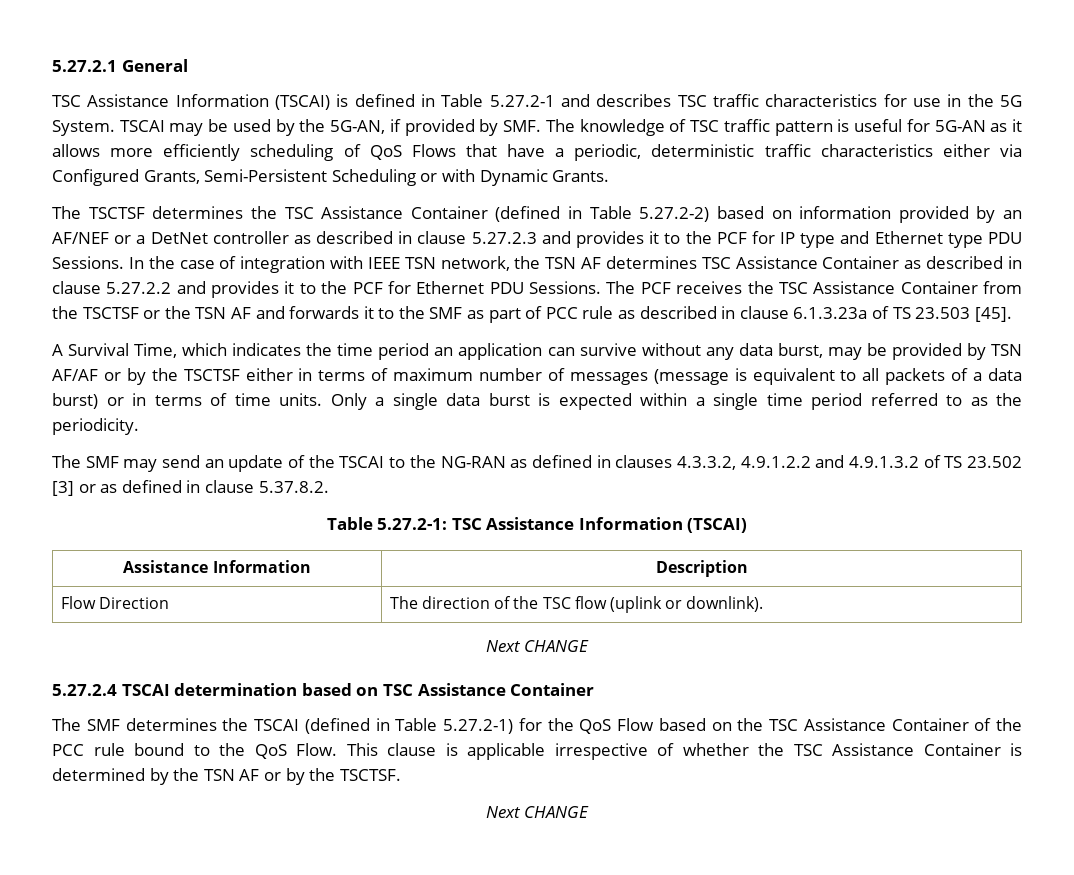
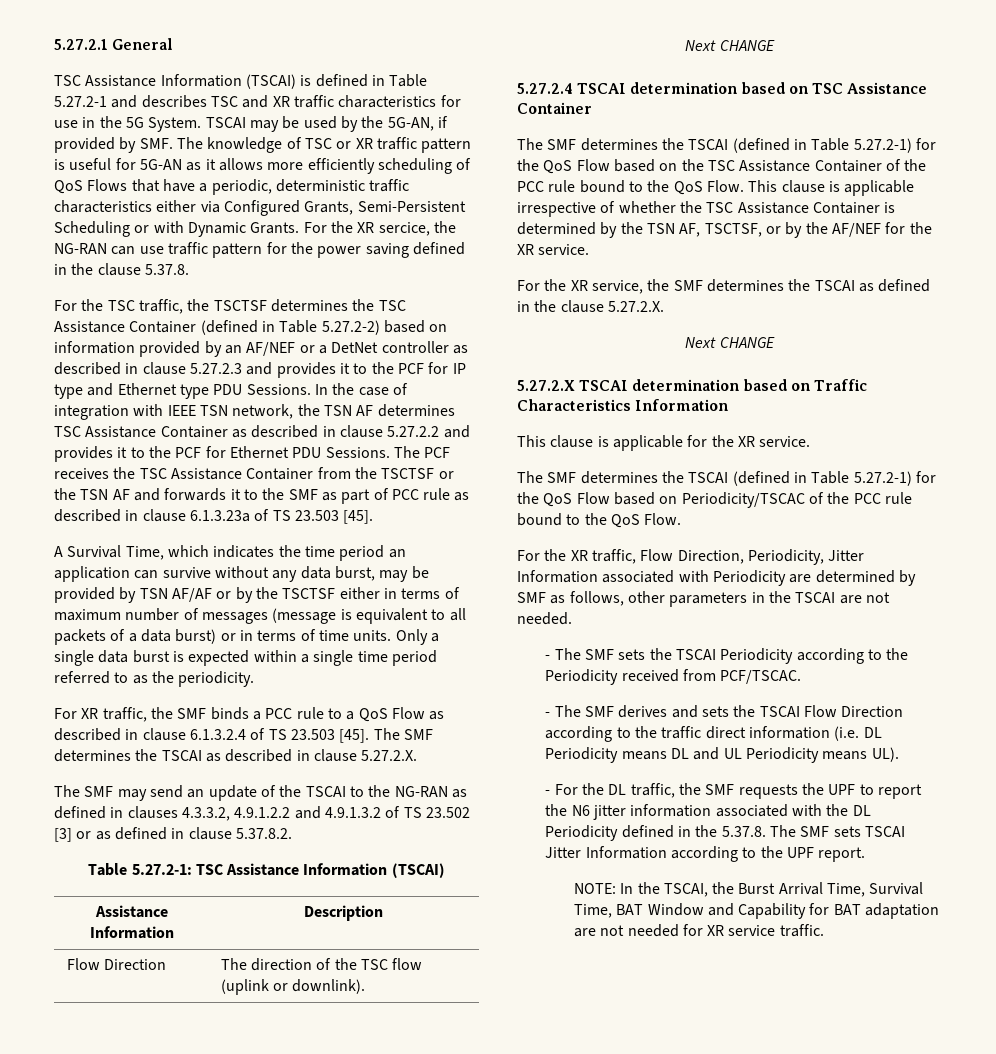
(707, 101) none -> [242,95,290,108] and XR
(720, 126) none -> [336,138,373,149] or XR
[52,206,81,219] // The -> [303,221,456,236] [54,242,465,258] [54,263,189,276] [54,299,210,314] For the XR sercice, the NG-RAN can use traffic pattern for the power saving defined in the clause 5.37.8. // For the TSC traffic, the
(139, 426) none -> [54,707,445,722] [54,728,433,743] [54,749,418,762] // For XR traffic, the SMF binds a PCC rule to a QoS Flow as described in clause 6.1.3.2.4 of TS 23.503 [45]. The SMF determines the TSCAI as described in clause 5.27.2.X.
[239,768,401,785] [485,806,590,818] AF or by the TSCTSF. // Next CHANGE -> [679,222,932,238] [517,244,590,255] [517,279,931,294] [517,300,664,313] [685,337,775,348] [517,379,867,391] [517,399,729,411] [517,435,811,451] [517,471,936,486] [517,492,912,508] [517,513,682,528] [517,549,865,565] [517,570,916,586] [517,591,890,607] [517,612,572,625] [545,648,909,664] [545,669,802,685] [545,705,904,718] [545,726,882,742] [545,747,899,763] [545,783,922,799] [545,804,871,820] [545,825,905,841] [545,846,866,862] [573,882,924,897] [573,903,940,919] [573,924,824,937] AF, TSCTSF, or by the AF/NEF for the XR service. // For the XR service, the SMF determines the TSCAI as defined in the clause 5.27.2.X. // Next CHANGE // 5.27.2.X TSCAI determination based on Traffic Characteristics Information // This clause is applicable for the XR service. // The SMF determines the TSCAI (defined in Table 5.27.2-1) for the QoS Flow based on Periodicity/TSCAC of the PCC rule bound to the QoS Flow. // For the XR traffic, Flow Direction, Periodicity, Jitter Information associated with Periodicity are determined by SMF as follows, other parameters in the TSCAI are not needed. // - The SMF sets the TSCAI Periodicity according to the Periodicity received from PCF/TSCAC. // - The SMF derives and sets the TSCAI Flow Direction according to the traffic direct information (i.e. DL Periodicity means DL and UL Periodicity means UL). // - For the DL traffic, the SMF requests the UPF to report the N6 jitter information associated with the DL Periodicity defined in the 5.37.8. The SMF sets TSCAI Jitter Information according to the UPF report. // NOTE: In the TSCAI, the Burst Arrival Time, Survival Time, BAT Window and Capability for BAT adaptation are not needed for XR service traffic.

